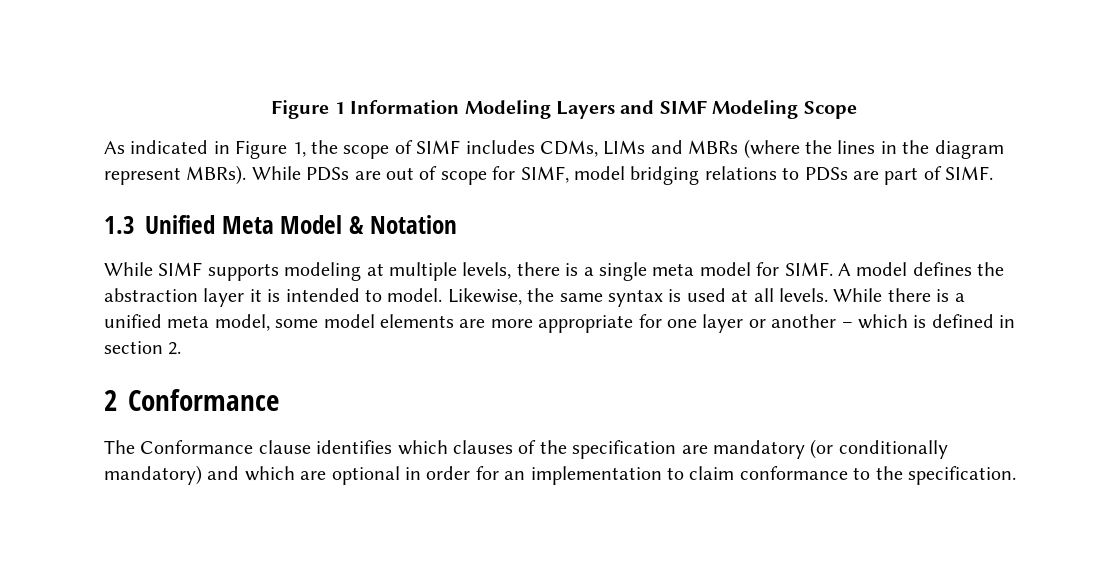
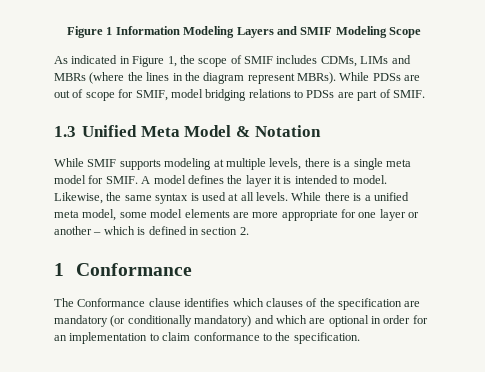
[659,100,707,114] SIMF -> [300,27,333,35] SMIF
[416,140,461,154] SIMF -> [244,56,273,64] SMIF
[520,166,569,183] SIMF, -> [135,90,168,101] SMIF,
[945,166,994,180] SIMF. -> [392,90,425,98] SMIF.
[158,262,203,276] SIMF -> [87,159,117,167] SMIF
[784,262,833,276] SIMF. -> [105,176,138,184] SMIF.
[104,288,198,302] abstraction -> (243, 179) none
[104,390,117,411] 2 -> [54,263,64,276] 1

